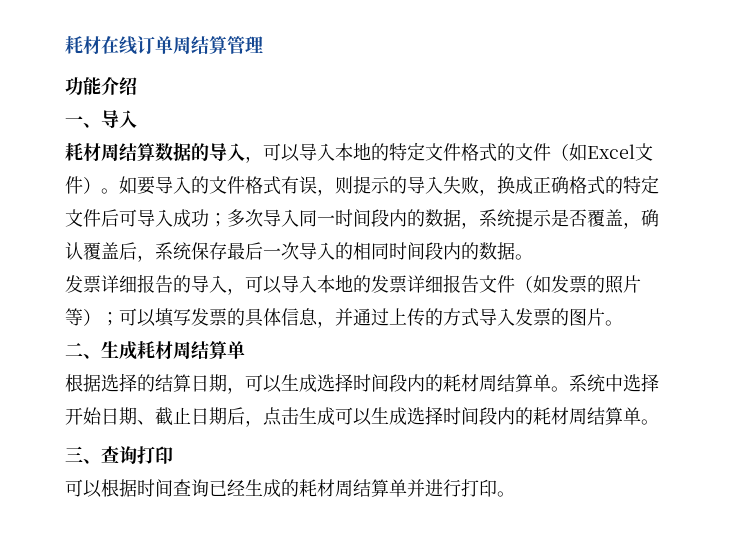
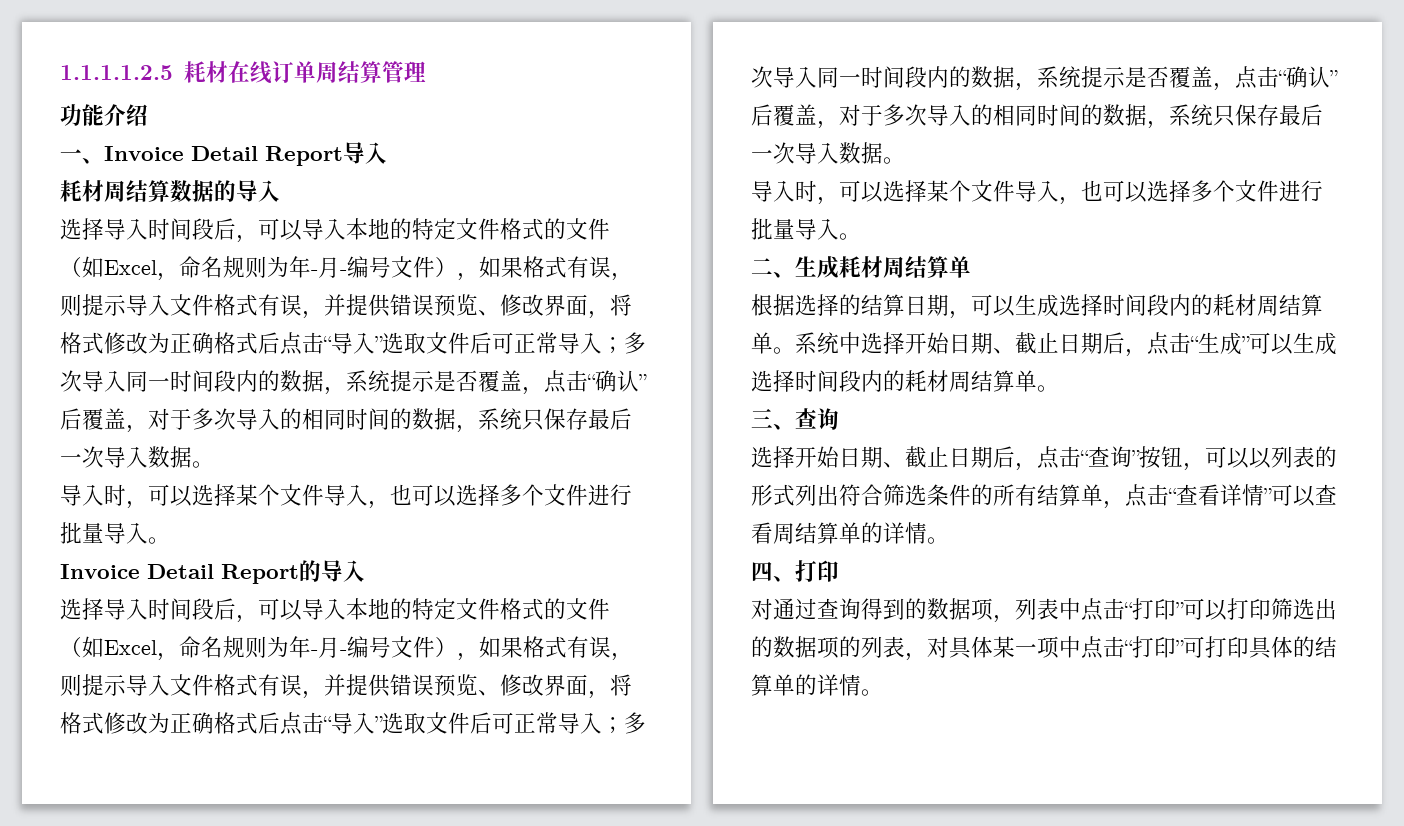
(65, 45) none -> [60,65,173,80] 1.1.1.1.2.5
(101, 125) none -> [104,146,343,166] Invoice Detail Report
(245, 152) none -> [60,218,236,240] // 选择导入时间段后
[635,143,653,161] [65,175,659,196] [65,209,209,227] 文件）。如要导入的文件格式有误，则提示的导入失败，换成正确格式的特定文件后可导入成功 -> [157,256,633,281] [60,294,632,319] [60,332,602,355] ，命名规则为年-月-编号文件），如果格式有误，则提示导入文件格式有误，并提供错误预览、修改界面，将格式修改为正确格式后点击“导入”选取文件后可正常导入
[641,209,659,227] [65,242,533,262] [65,274,641,295] [65,308,605,328] 确认覆盖后，系统保存最后一次导入的相同时间段内的数据。 // 发票详细报告的导入，可以导入本地的发票详细报告文件（如发票的照片等）；可以填写发票的具体信息，并通过上传的方式导入发票的图片 -> [544,370,647,393] [60,408,632,433] [60,446,214,468] [60,484,632,509] [60,522,170,544] [60,560,365,584] [60,598,610,623] [60,636,633,661] [60,674,632,699] [60,712,646,735] [751,66,1338,91] [751,104,1323,129] [751,142,905,164] [751,180,1323,205] [751,218,839,240] 点击“确认”后覆盖，对于多次导入的相同时间的数据，系统只保存最后一次导入数据。 // 导入时，可以选择某个文件导入，也可以选择多个文件进行批量导入。 // Invoice Detail Report的导入 // 选择导入时间段后，可以导入本地的特定文件格式的文件（如Excel，命名规则为年-月-编号文件），如果格式有误，则提示导入文件格式有误，并提供错误预览、修改界面，将格式修改为正确格式后点击“导入”选取文件后可正常导入；多次导入同一时间段内的数据，系统提示是否覆盖，点击“确认”后覆盖，对于多次导入的相同时间的数据，系统只保存最后一次导入数据。 // 导入时，可以选择某个文件导入，也可以选择多个文件进行批量导入
[299,407,335,425] 生成 -> [1190,332,1250,355] “生成”
[137,446,173,464] [65,479,497,498] 打印 // 可以根据时间查询已经生成的耗材周结算单并进行打印 -> [751,446,1337,471] [751,484,1337,509] [751,522,949,544] [751,560,839,582] [751,598,1337,623] [751,636,1337,661] [751,674,861,696] // 选择开始日期、截止日期后，点击“查询”按钮，可以以列表的形式列出符合筛选条件的所有结算单，点击“查看详情”可以查看周结算单的详情。 // 四、打印 // 对通过查询得到的数据项，列表中点击“打印”可以打印筛选出的数据项的列表，对具体某一项中点击“打印”可打印具体的结算单的详情

